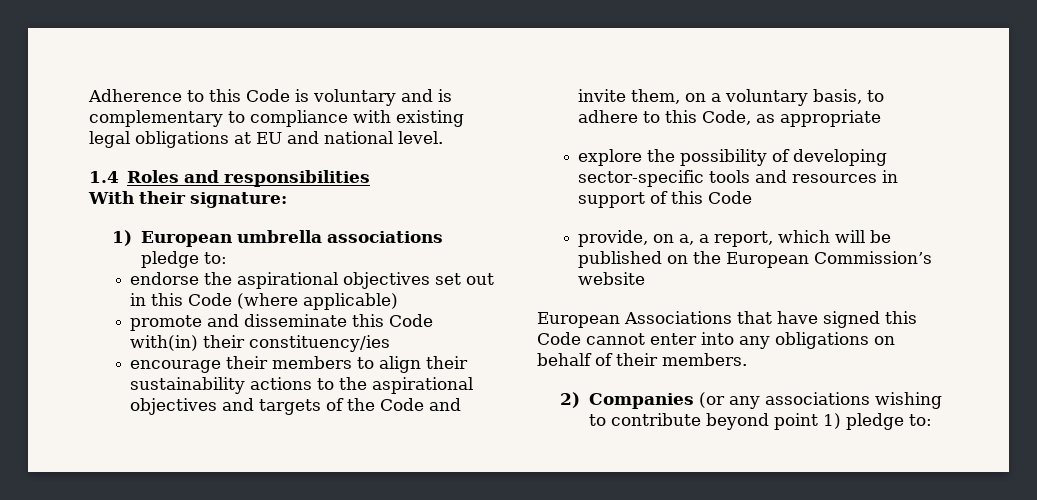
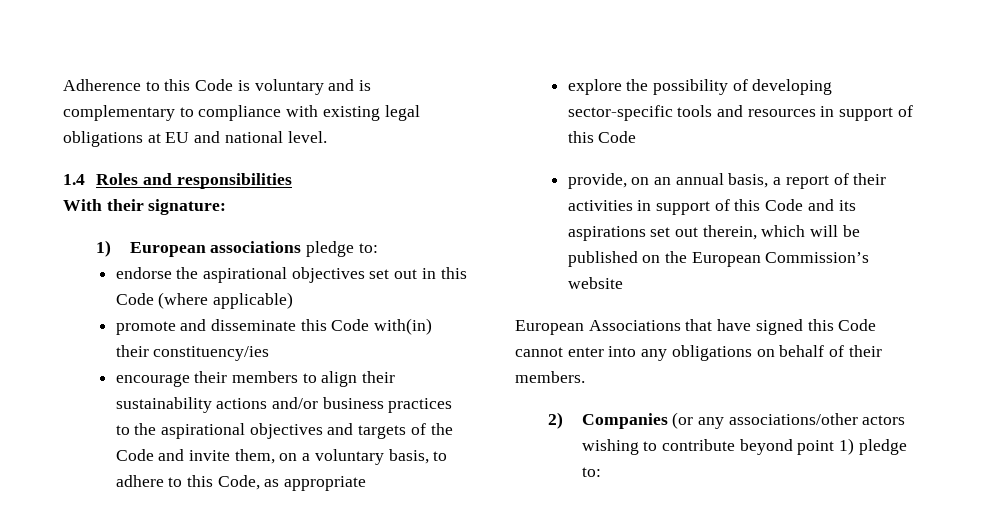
[236,230,322,243] umbrella -> (206, 249) none
(313, 383) none -> [271,397,453,413] and/or business practices
[679,231,774,247] a, a report, -> [653,173,887,189] [567,199,856,215] [567,225,757,241] an annual basis, a report of their activities in support of this Code and its aspirations set out therein,
[764,392,870,405] associations -> [728,413,906,425] associations/other actors

